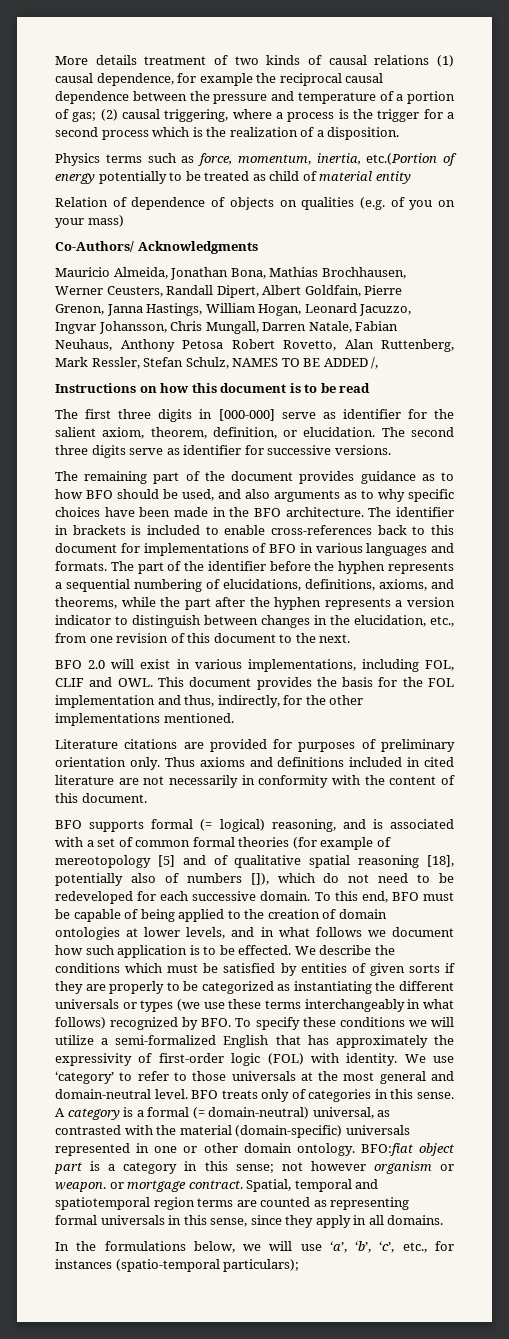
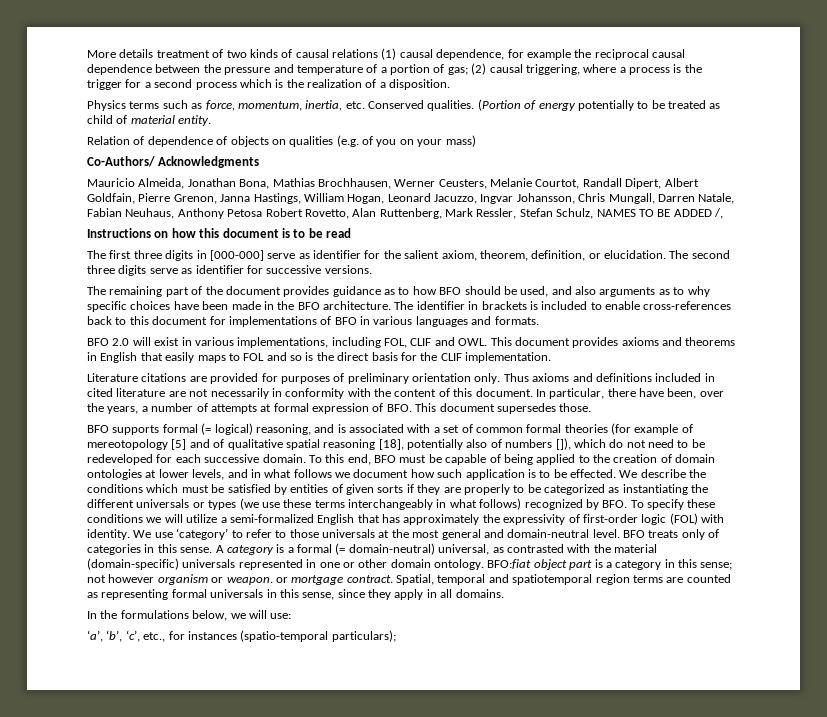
[366,153,438,165] etc.(Portion -> [345,99,521,111] etc. Conserved qualities. (Portion
[375,171,411,184] entity -> [178,115,212,126] entity.
(163, 291) none -> [490,178,580,189] Melanie Courtot,
[110,561,454,574] [55,579,454,592] [55,597,455,610] [55,615,454,628] [55,633,351,643] The part of the identifier before the hyphen represents a sequential numbering of elucidations, definitions, axioms, and theorems, while the part after the hyphen represents a version indicator to distinguish between changes in the elucidation, etc., from one revision of this document to the next. -> (539, 320) none
[316,677,455,687] [55,695,364,708] [55,713,234,726] the basis for the FOL implementation and thus, indirectly, for the other implementations mentioned. -> [621,337,736,346] [87,352,551,363] axioms and theorems in English that easily maps to FOL and so is the direct basis for the CLIF implementation.
(147, 798) none -> [535,388,724,399] [87,403,592,414] In particular, there have been, over the years, a number of attempts at formal expression of BFO. This document supersedes those.
[300,1244,322,1251] use -> [270,613,292,619] use: //

